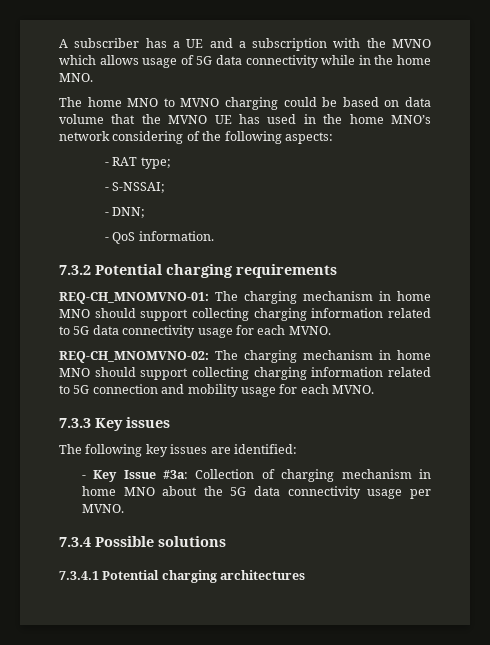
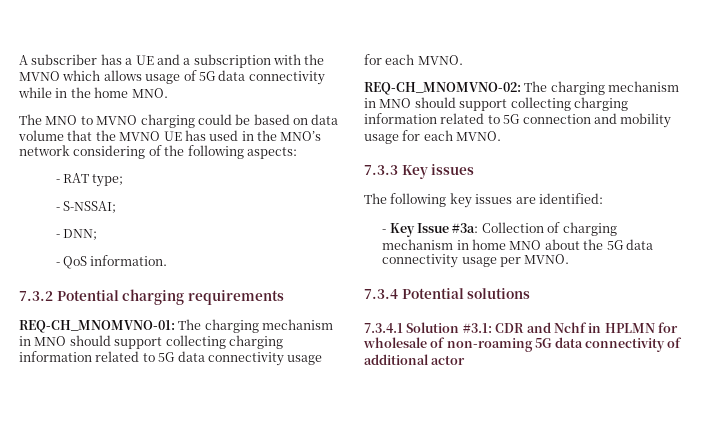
[87,97,122,107] home -> (42, 119) none
[349,114,384,124] home -> (277, 135) none
[397,291,431,301] home -> (31, 341) none
[397,350,431,360] home -> (376, 103) none
[95,536,154,547] Possible -> [401,288,464,299] Potential
[102,570,306,583] Potential charging architectures -> [406,322,678,333] [363,337,683,352] [364,354,466,365] Solution #3.1: CDR and Nchf in HPLMN for wholesale of non-roaming 5G data connectivity of additional actor

